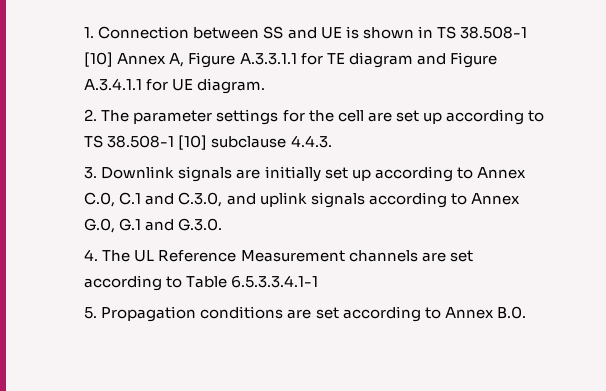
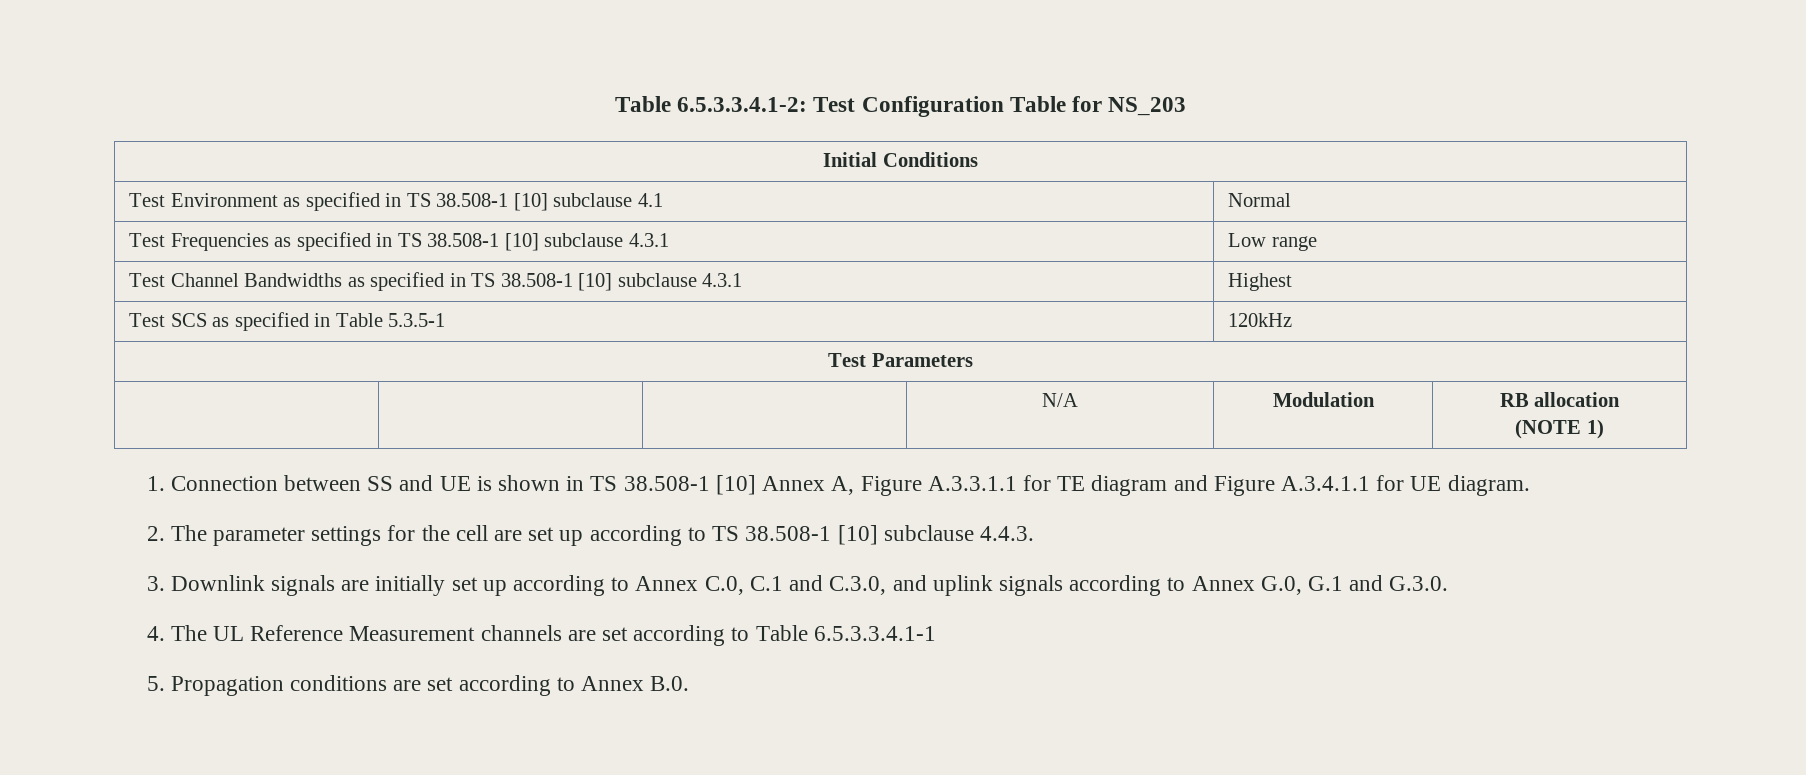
(84, 32) none -> [614,96,1187,117] [823,152,978,167] [128,192,663,211] [1227,193,1291,207] [128,232,669,251] [1227,233,1317,251] [128,272,743,291] [1227,273,1292,291] [128,312,446,331] [1227,313,1292,327] [828,353,973,367] [1042,393,1078,407] [1272,392,1375,407] [1499,392,1621,407] [1515,419,1604,439] Table 6.5.3.3.4.1-2: Test Configuration Table for NS_203 // Initial Conditions // Test Environment as specified in TS 38.508-1 [10] subclause 4.1 | Normal // Test Frequencies as specified in TS 38.508-1 [10] subclause 4.3.1 | Low range // Test Channel Bandwidths as specified in TS 38.508-1 [10] subclause 4.3.1 | Highest // Test SCS as specified in Table 5.3.5-1 | 120kHz // Test Parameters // | | | N/A | Modulation | RB allocation // (NOTE 1) //

